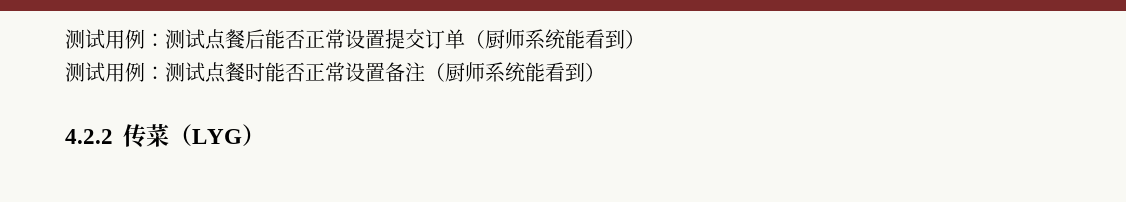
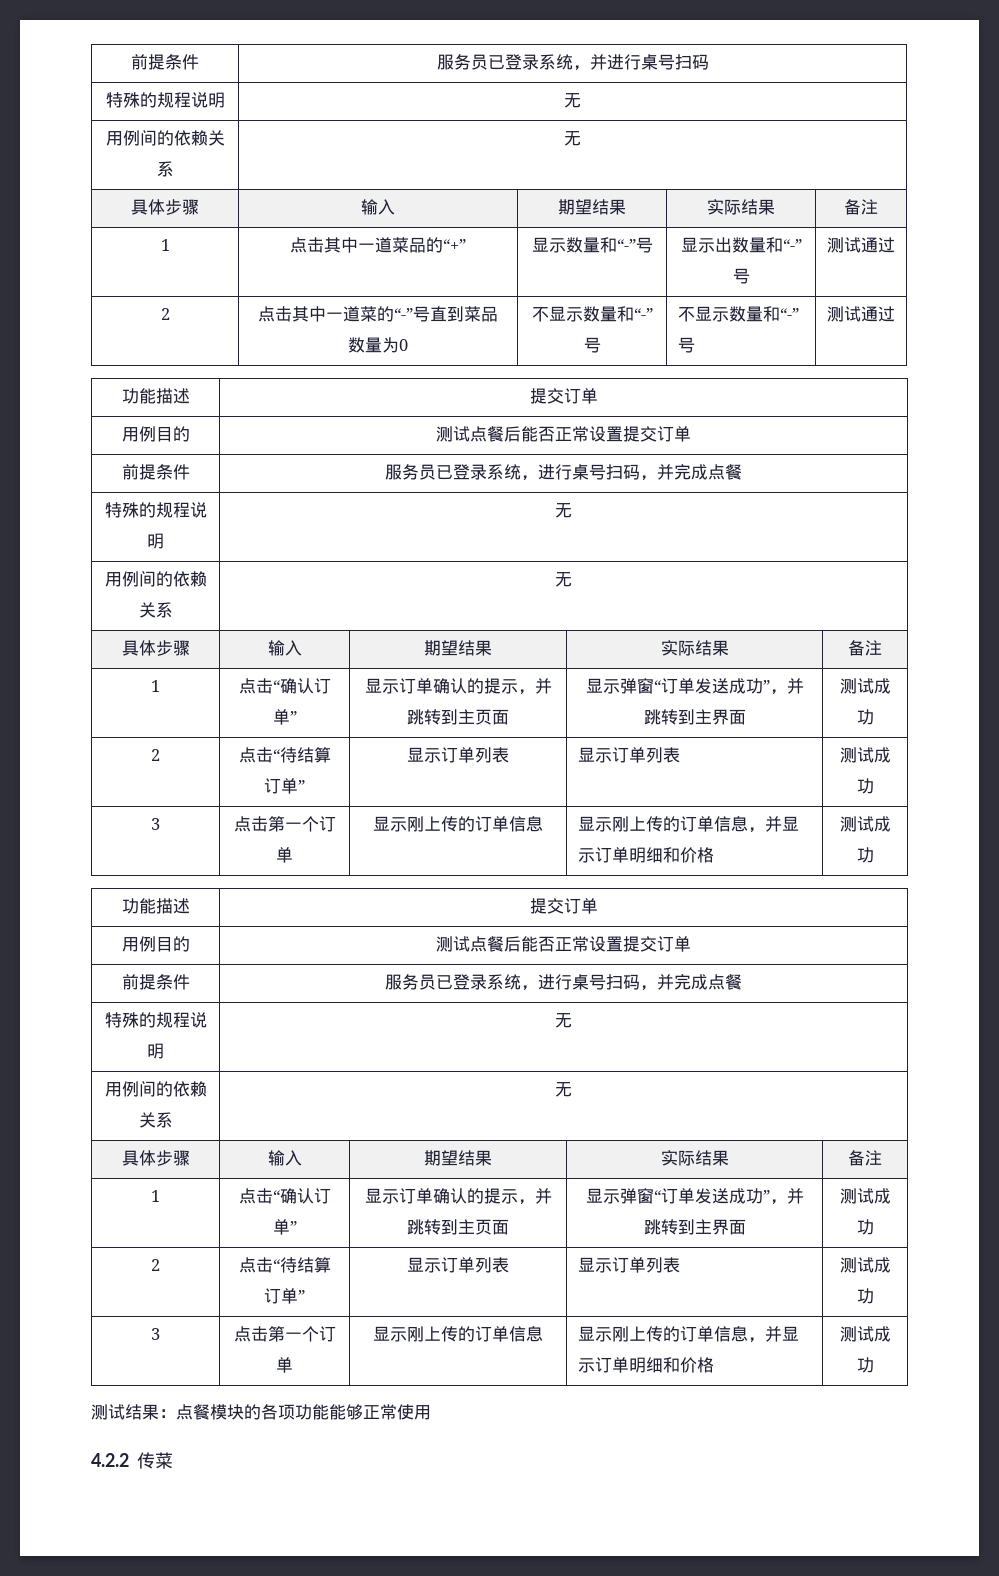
[65,29,645,50] [65,62,605,83] 测试用例：测试点餐后能否正常设置提交订单（厨师系统能看到） // 测试用例：测试点餐时能否正常设置备注（厨师系统能看到） -> [131,54,199,70] [436,54,709,71] [105,92,225,108] [564,93,581,108] [105,130,225,146] [156,161,174,177] [564,131,581,146] [131,199,199,215] [361,199,395,215] [558,199,626,215] [707,199,775,215] [844,199,878,215] [160,239,170,251] [290,237,466,253] [531,237,653,253] [680,237,802,253] [732,268,750,284] [827,237,895,253] [160,308,170,320] [258,306,498,322] [348,337,408,353] [531,306,653,322] [583,337,601,353] [677,306,799,322] [677,337,695,353] [827,306,895,322] [121,388,190,404] [529,388,598,404] [121,426,190,442] [436,426,691,442] [121,464,190,480] [385,464,742,481] [104,502,207,518] [147,533,164,549] [555,503,572,518] [104,571,207,587] [138,602,173,618] [555,572,572,587] [121,640,190,656] [267,640,302,656] [424,640,492,656] [660,640,729,656] [848,640,882,656] [151,680,160,692] [238,678,331,694] [272,709,297,725] [364,678,552,695] [407,709,509,725] [585,678,804,695] [643,709,746,725] [839,678,891,694] [856,709,874,725] [151,749,160,761] [238,747,331,763] [264,778,305,794] [407,747,509,763] [577,747,680,763] [839,747,891,763] [856,778,874,794] [151,818,160,830] [233,816,336,832] [276,847,293,863] [373,816,543,832] [577,816,799,833] [577,847,714,863] [839,816,891,832] [856,847,874,863] [121,898,190,914] [529,898,598,914] [121,936,190,952] [436,936,691,952] [121,974,190,990] [385,974,742,991] [104,1012,207,1028] [147,1043,164,1059] [555,1013,572,1028] [104,1081,207,1097] [138,1112,173,1128] [555,1082,572,1097] [121,1150,190,1166] [267,1150,302,1166] [424,1150,492,1166] [660,1150,729,1166] [848,1150,882,1166] [151,1190,160,1202] [238,1188,331,1204] [272,1219,297,1235] [364,1188,552,1205] [407,1219,509,1235] [585,1188,804,1205] [643,1219,746,1235] [839,1188,891,1204] [856,1219,874,1235] [151,1259,160,1271] [238,1257,331,1273] [264,1288,305,1304] [407,1257,509,1273] [577,1257,680,1273] [839,1257,891,1273] [856,1288,874,1304] [151,1328,160,1340] [233,1326,336,1342] [276,1357,293,1373] [373,1326,543,1342] [577,1326,799,1343] [577,1357,714,1373] [839,1326,891,1342] [856,1357,874,1373] [91,1404,431,1420] 前提条件 | 服务员已登录系统，并进行桌号扫码 // 特殊的规程说明 | 无 // 用例间的依赖关系 | 无 // 具体步骤 | 输入 | 期望结果 | 实际结果 | 备注 // 1 | 点击其中一道菜品的“+” | 显示数量和“-”号 | 显示出数量和“-”号 | 测试通过 // 2 | 点击其中一道菜的“-”号直到菜品数量为0 | 不显示数量和“-”号 | 不显示数量和“-”号 | 测试通过 // 功能描述 | 提交订单 // 用例目的 | 测试点餐后能否正常设置提交订单 // 前提条件 | 服务员已登录系统，进行桌号扫码，并完成点餐 // 特殊的规程说明 | 无 // 用例间的依赖关系 | 无 // 具体步骤 | 输入 | 期望结果 | 实际结果 | 备注 // 1 | 点击“确认订单” | 显示订单确认的提示，并跳转到主页面 | 显示弹窗“订单发送成功”，并跳转到主界面 | 测试成功 // 2 | 点击“待结算订单” | 显示订单列表 | 显示订单列表 | 测试成功 // 3 | 点击第一个订单 | 显示刚上传的订单信息 | 显示刚上传的订单信息，并显示订单明细和价格 | 测试成功 // 功能描述 | 提交订单 // 用例目的 | 测试点餐后能否正常设置提交订单 // 前提条件 | 服务员已登录系统，进行桌号扫码，并完成点餐 // 特殊的规程说明 | 无 // 用例间的依赖关系 | 无 // 具体步骤 | 输入 | 期望结果 | 实际结果 | 备注 // 1 | 点击“确认订单” | 显示订单确认的提示，并跳转到主页面 | 显示弹窗“订单发送成功”，并跳转到主界面 | 测试成功 // 2 | 点击“待结算订单” | 显示订单列表 | 显示订单列表 | 测试成功 // 3 | 点击第一个订单 | 显示刚上传的订单信息 | 显示刚上传的订单信息，并显示订单明细和价格 | 测试成功 // 测试结果：点餐模块的各项功能能够正常使用
[169,124,265,146] （LYG） -> (174, 1460) none

